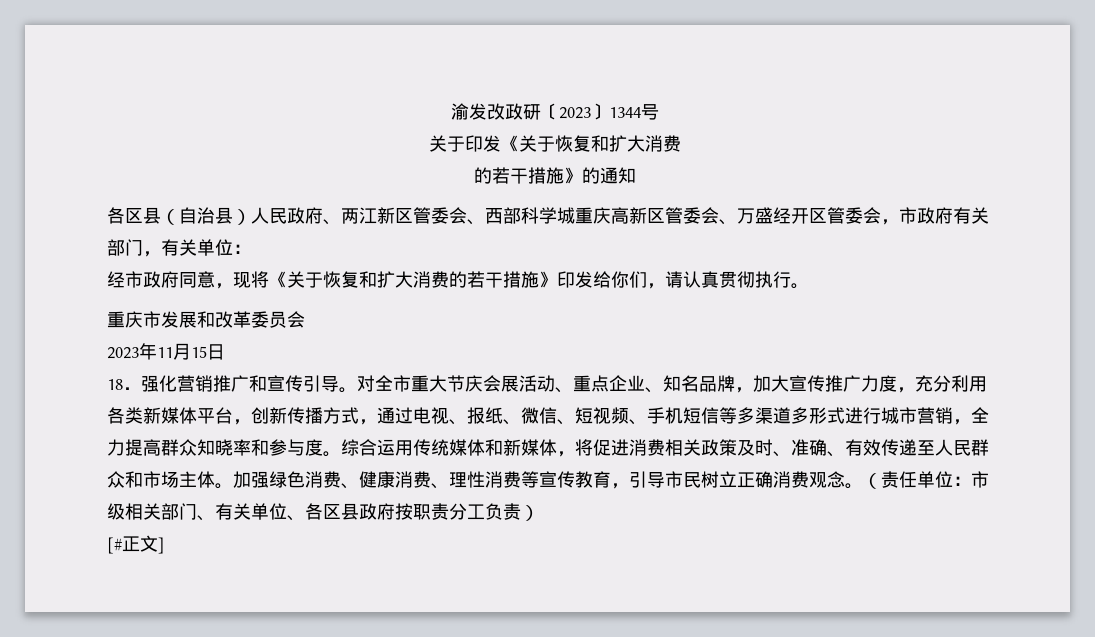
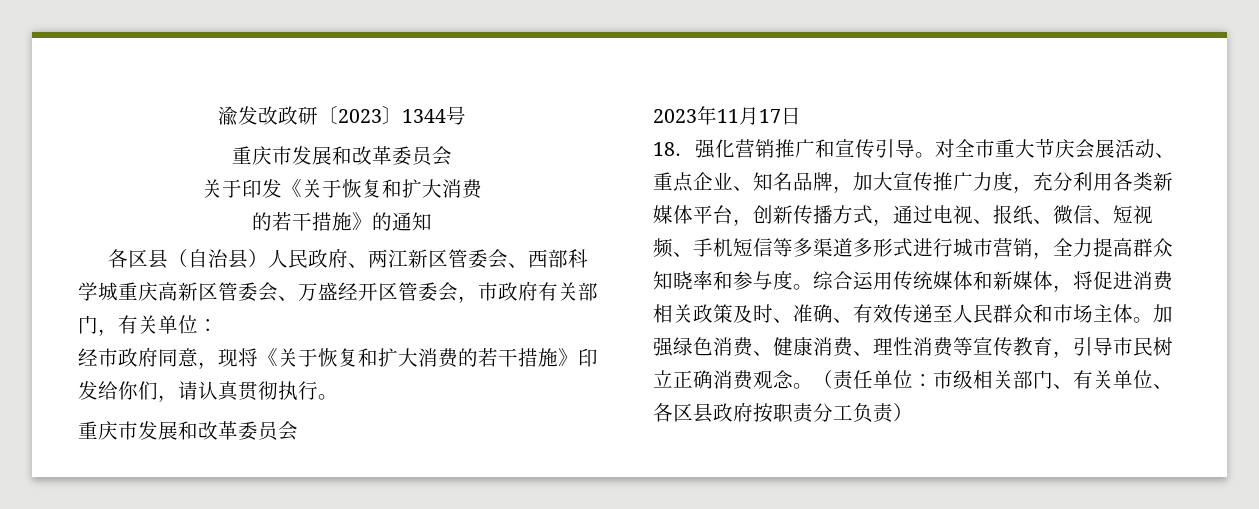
(659, 112) none -> [232,146,452,166] // 重庆市发展和改革委员会
[191,346,207,358] 15 -> [759,109,781,123] 17
[107,535,165,554] // [#正文] -> (913, 412) none

